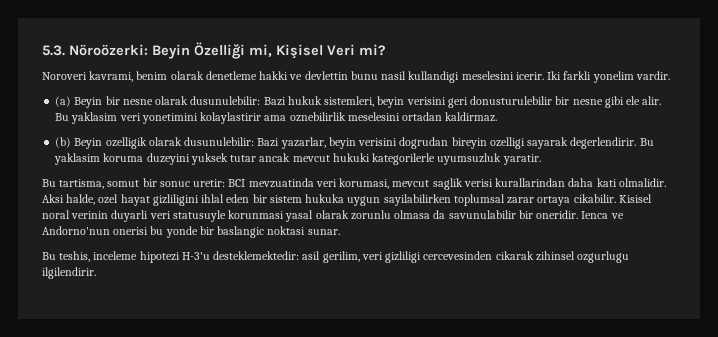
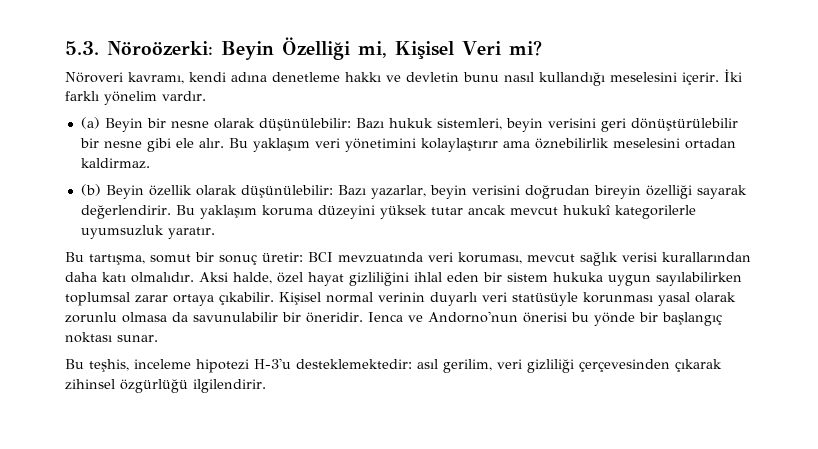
[42,71,670,83] Noroveri kavrami, benim olarak denetleme hakki ve devlettin bunu nasil kullandigi meselesini icerir. Iki farkli yonelim vardir. -> [65,69,742,86] [65,91,206,105] Nöroveri kavramı, kendi adına denetleme hakkı ve devletin bunu nasıl kullandığı meselesini içerir. İki farklı yönelim vardır.
[190,96,286,106] dusunulebilir: Bazi -> [258,118,384,131] düşünülebilir: Bazı
[470,96,553,105] donusturulebilir -> [630,118,738,131] dönüştürülebilir
[642,96,662,105] [55,112,346,124] alir. Bu yaklasim veri yonetimini kolaylastirir ama oznebilirlik -> [198,138,609,152] alır. Bu yaklaşım veri yönetimini kolaylaştırır ama öznebilirlik
[105,137,654,149] [54,153,228,165] ozelligik olarak dusunulebilir: Bazi yazarlar, beyin verisini dogrudan bireyin ozelligi sayarak degerlendirir. Bu yaklasim koruma duzeyini yuksek -> [148,185,747,199] [80,205,427,219] özellik olarak düşünülebilir: Bazı yazarlar, beyin verisini doğrudan bireyin özelliği sayarak değerlendirir. Bu yaklaşım koruma düzeyini yüksek
[332,153,370,162] hukuki -> [562,205,611,215] hukukî
[502,154,541,165] [42,179,105,189] yaratir. // Bu tartisma, -> [167,227,215,239] [65,252,145,265] yaratır. // Bu tartışma,
[159,178,666,190] [42,194,199,206] sonuc uretir: BCI mevzuatinda veri korumasi, mevcut saglik verisi kurallarindan daha kati olmalidir. Aksi halde, ozel hayat gizliligini -> [219,252,751,266] [65,272,409,286] sonuç üretir: BCI mevzuatında veri koruması, mevcut sağlık verisi kurallarından daha katı olmalıdır. Aksi halde, özel hayat gizliliğini
[383,194,451,206] sayilabilirken -> [656,272,742,286] sayılabilirken
[573,194,652,203] [42,210,285,222] cikabilir. Kisisel noral verinin duyarli veri statusuyle korunmasi -> [219,292,653,306] çıkabilir. Kişisel normal verinin duyarlı veri statüsüyle korunması
[536,210,579,219] oneridir. -> [306,312,363,323] öneridir.
[113,226,306,238] onerisi bu yonde bir baslangic noktasi -> [523,312,722,326] [65,332,112,343] önerisi bu yönde bir başlangıç noktası
[59,251,91,262] teshis, -> [89,359,129,372] teşhis,
[302,251,321,260] asil -> [417,359,438,369] asıl
[385,251,630,263] gizliligi cercevesinden cikarak zihinsel ozgurlugu -> [527,359,722,373] [65,379,188,393] gizliliği çerçevesinden çıkarak zihinsel özgürlüğü

